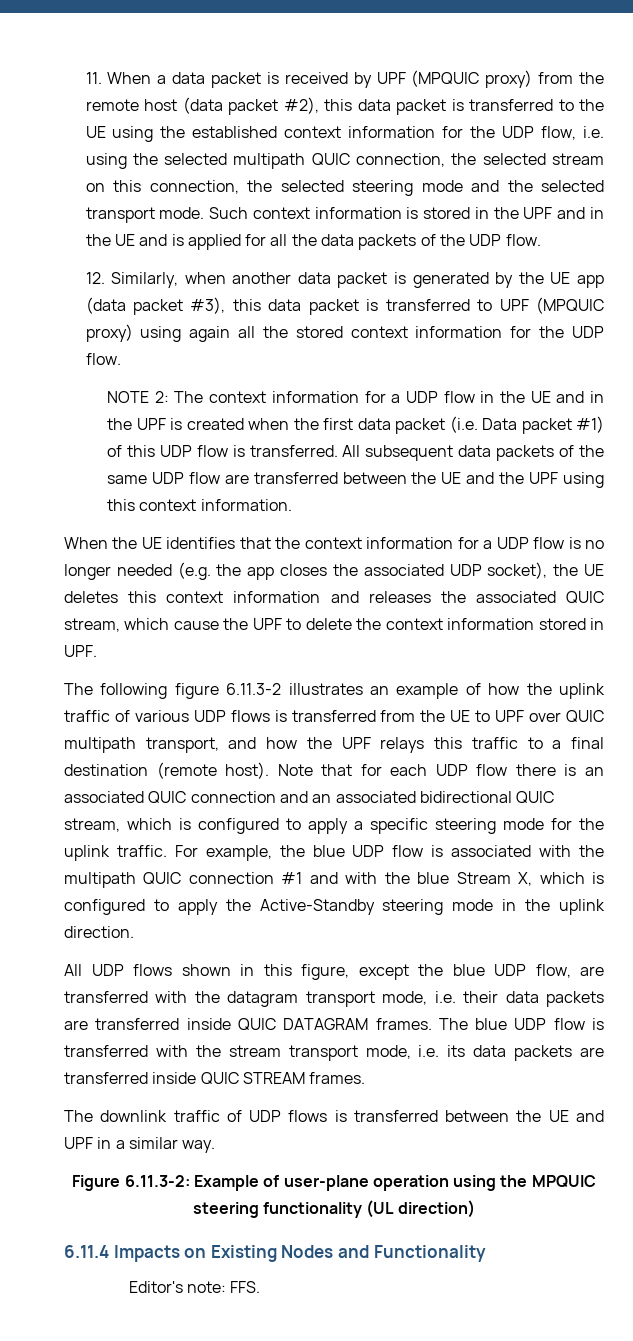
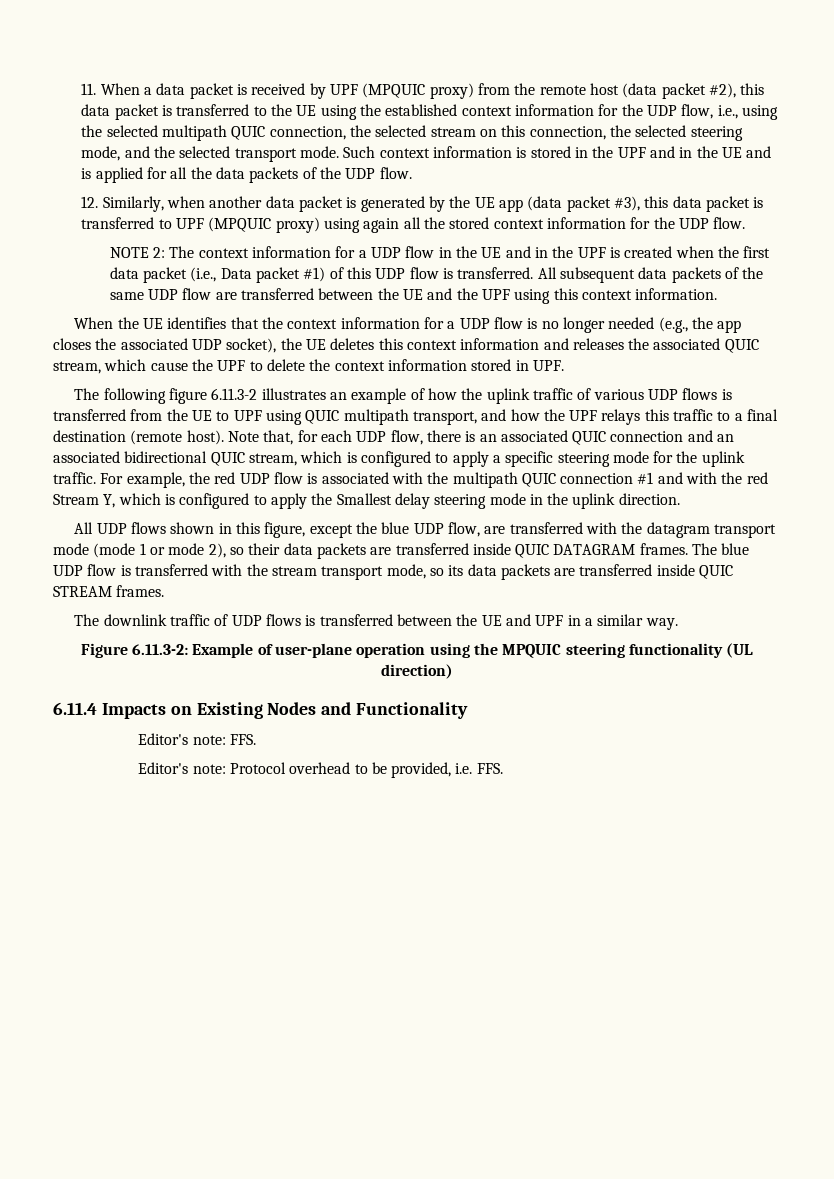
[583,126,605,138] i.e. -> [717,105,738,119] i.e.,
[421,180,463,192] mode -> [81,146,121,161] mode,
[449,416,478,433] (i.e. -> [190,267,217,282] (i.e.,
[177,562,211,580] (e.g. -> [658,317,688,333] (e.g.,
[529,712,562,722] over -> [265,410,302,425] using
[321,764,353,776] that -> [263,430,294,445] that,
[476,764,508,776] flow -> [390,430,423,445] flow,
[312,845,345,857] blue -> [214,472,236,484] red
[417,872,533,886] blue Stream X, -> [746,472,768,484] [53,494,116,508] red Stream Y,
[259,899,375,915] Active-Standby -> [336,493,430,509] Smallest delay
[382,991,456,1005] mode, i.e. -> [53,543,244,558] mode (mode 1 or mode 2), so
[418,1045,440,1057] i.e. -> [429,568,444,576] so
(261, 1287) none -> [138,762,503,778] // Editor's note: Protocol overhead to be provided, i.e. FFS.

